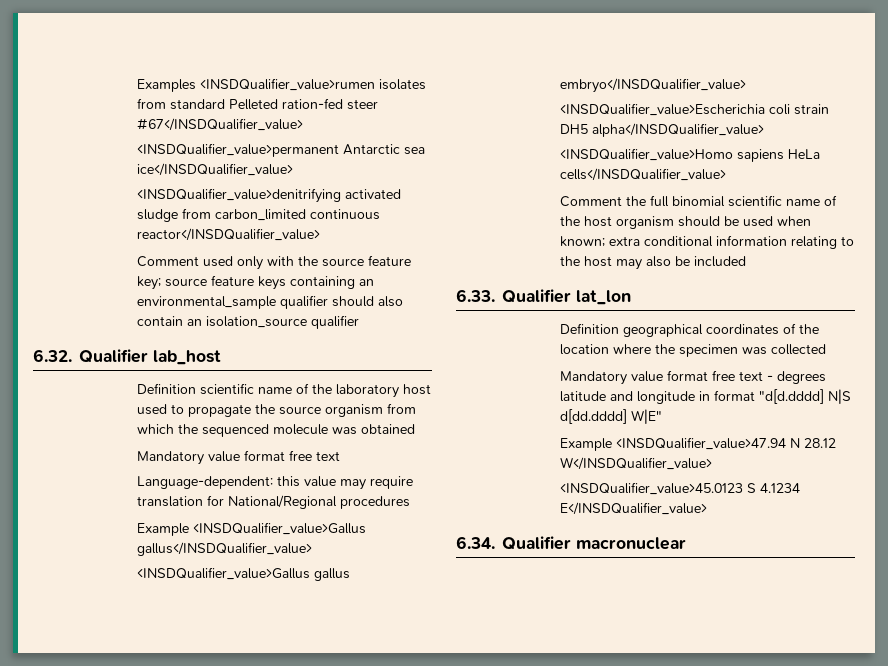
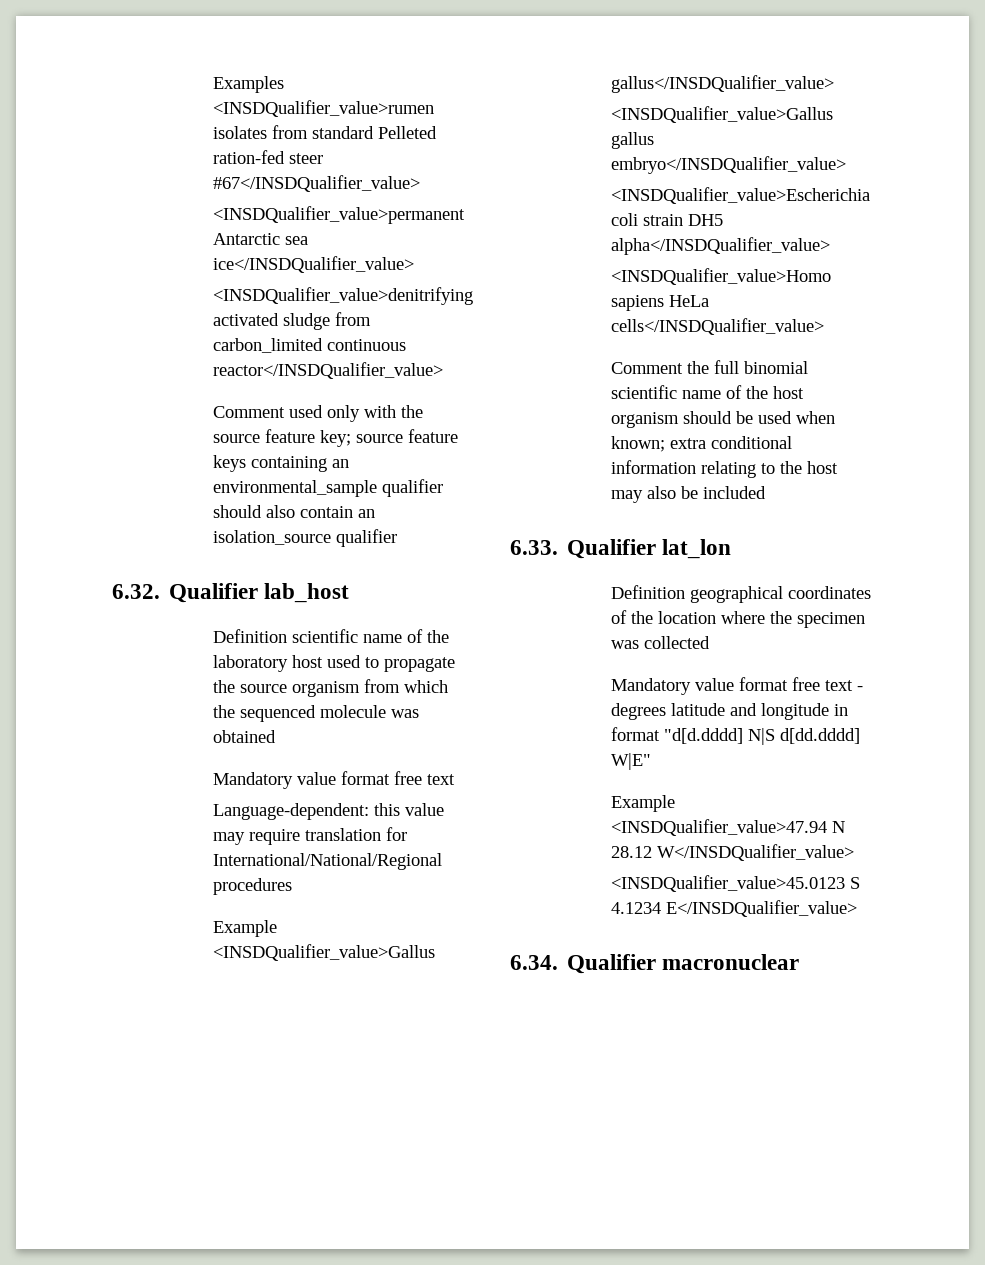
[228,495,338,509] National/Regional -> [213,853,443,870] International/National/Regional

